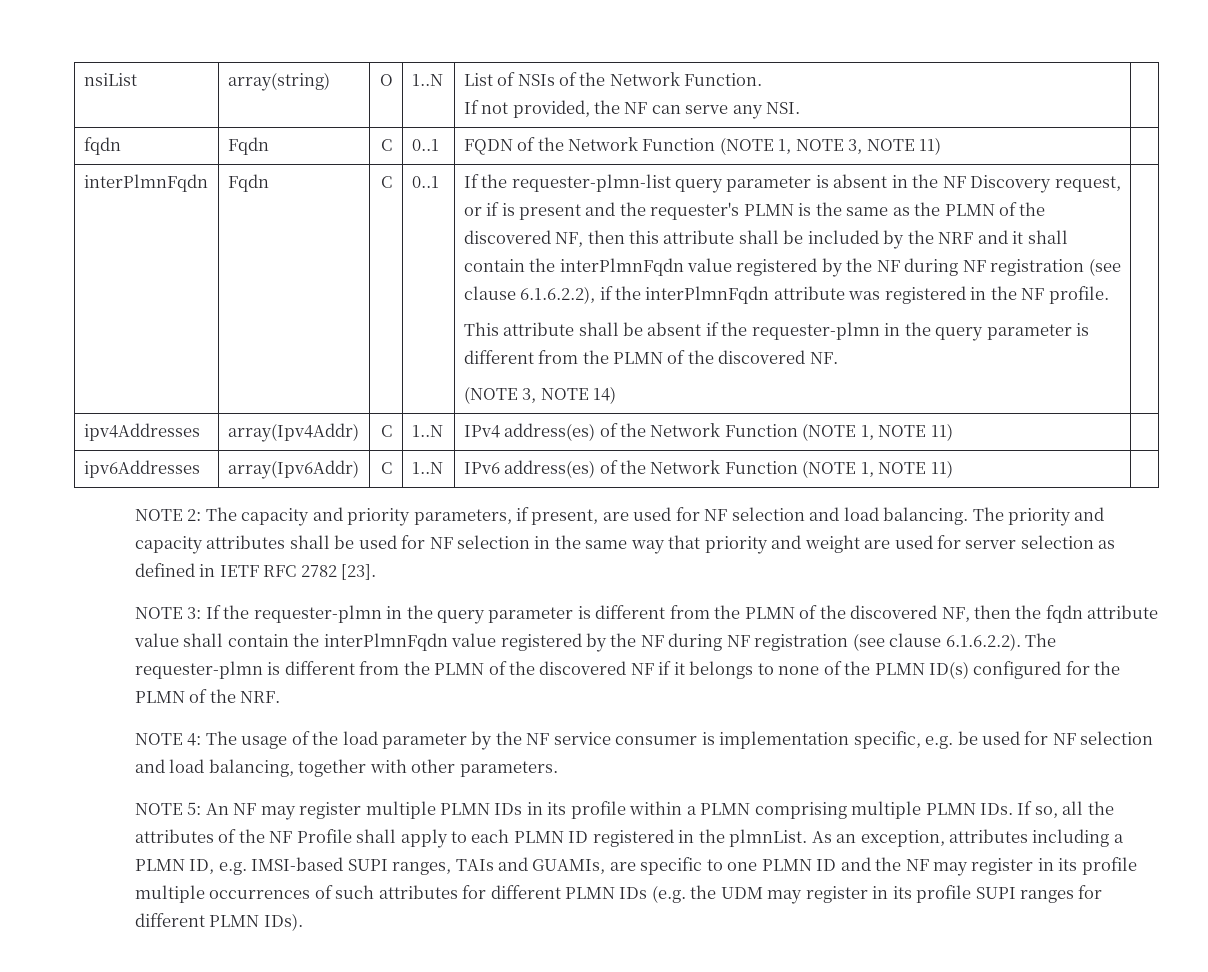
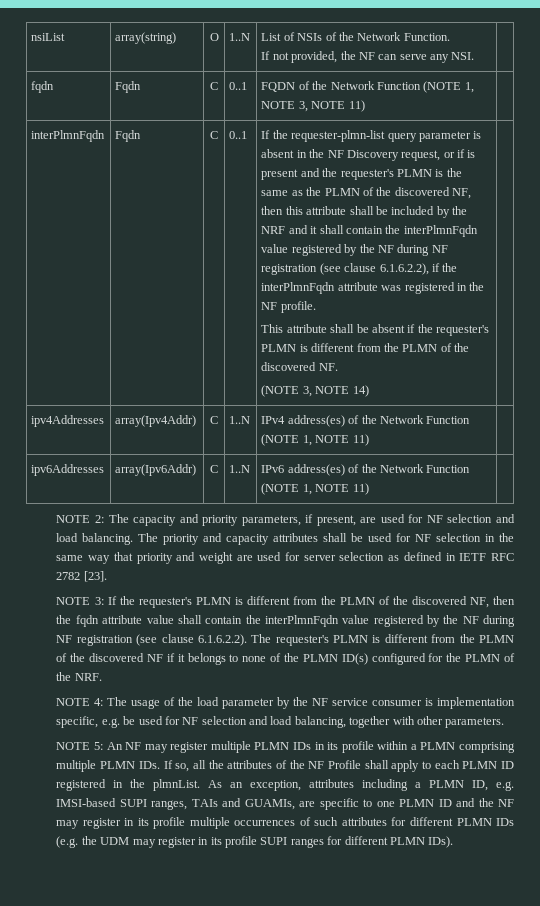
[751,322,1072,341] requester-plmn in the query parameter -> [435,325,489,336] [261,344,297,352] requester's PLMN
[253,605,574,624] requester-plmn in the query parameter -> [138,597,231,608] requester's PLMN
[134,661,263,679] requester-plmn -> [275,635,369,646] requester's PLMN

